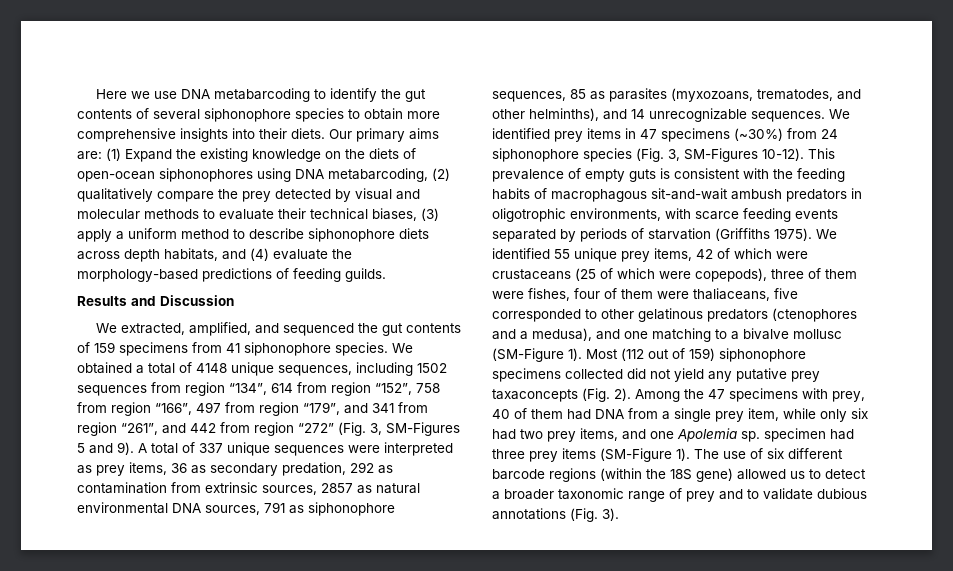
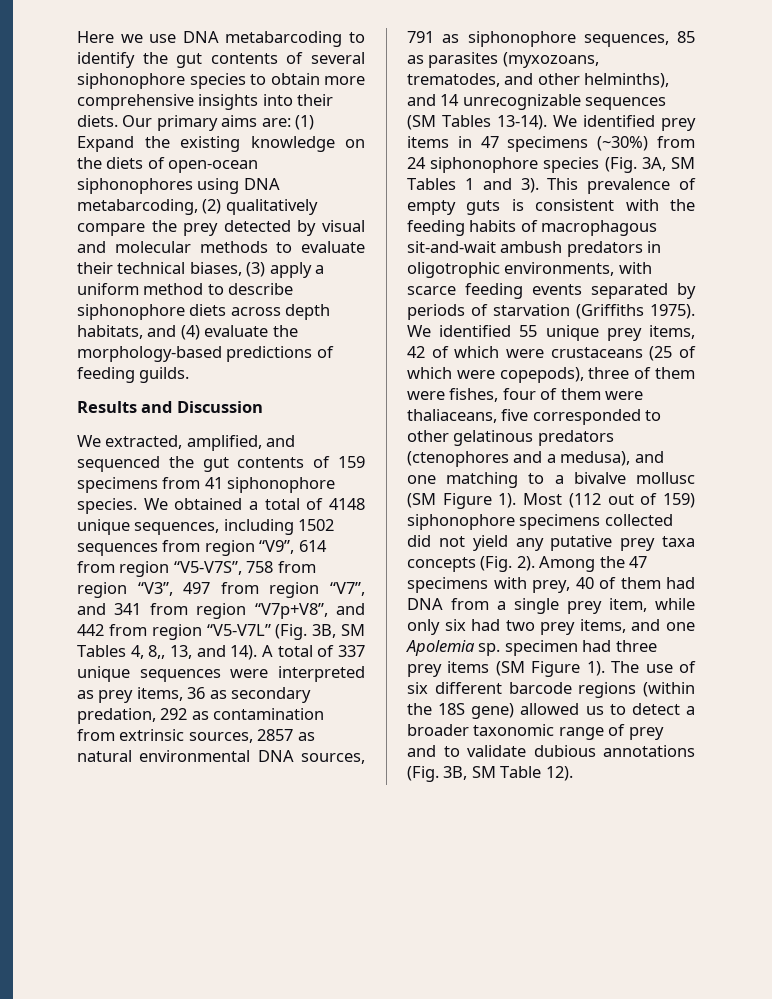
[229,383,267,395] “134”, -> [259,540,295,554] “V9”,
[375,383,412,395] “152”, -> [173,561,242,575] “V5-V7S”,
[155,403,192,415] “166”, -> [137,582,173,596] “V3”,
[303,402,340,415] “179”, -> [330,582,365,596] “V7”,
[121,423,158,435] “261”, -> [254,603,328,619] “V7p+V8”,
[298,422,460,436] [77,442,134,455] “272” (Fig. 3, SM-Figures 5 and 9). -> [206,624,365,640] [77,645,258,660] “V5-V7L” (Fig. 3B, SM Tables 4, 8,, 13, and 14).
[751,111,825,122] sequences. -> [585,97,667,110] [407,115,547,130] sequences (SM Tables 13-14).
[668,148,804,162] 3, SM-Figures 10-12). -> [641,157,695,171] [407,178,539,193] 3A, SM Tables 1 and 3).
[492,348,564,362] (SM-Figure -> [407,493,492,509] (SM Figure
[492,389,578,402] taxaconcepts -> [662,536,695,547] [407,557,476,572] taxa concepts
[600,448,672,462] (SM-Figure -> [495,661,581,677] (SM Figure
[602,508,619,521] 3). -> [443,766,573,781] 3B, SM Table 12).

